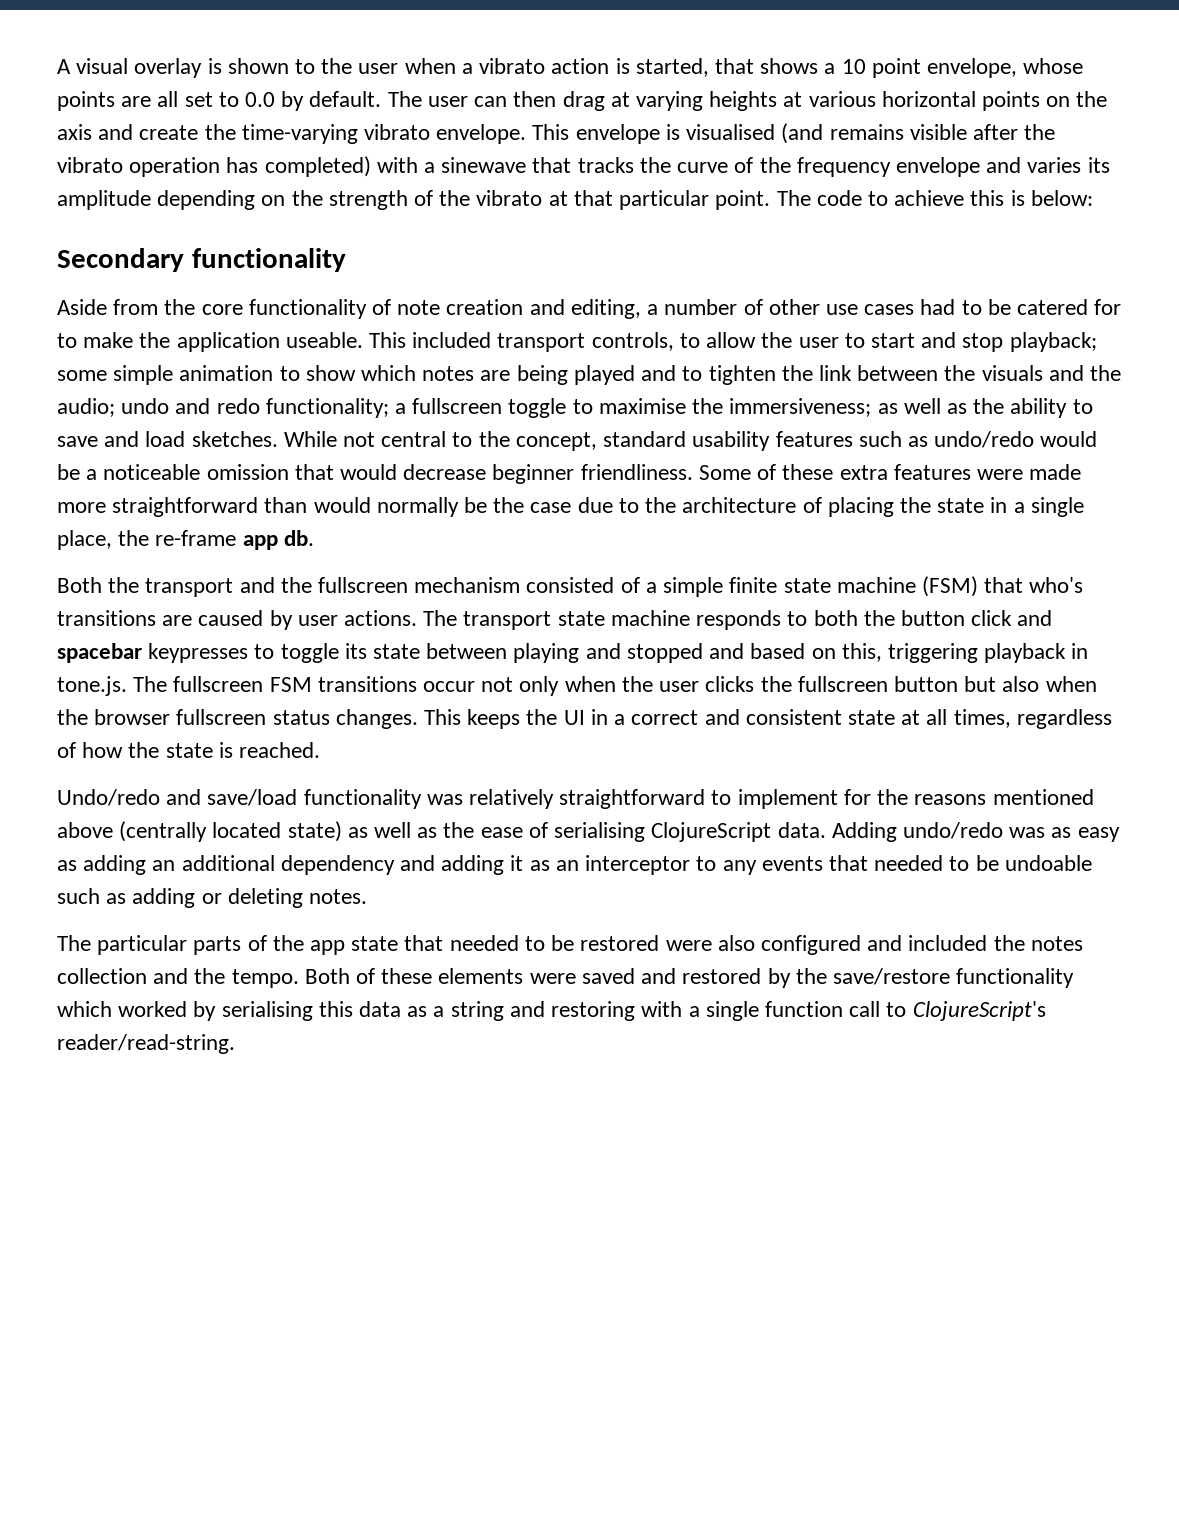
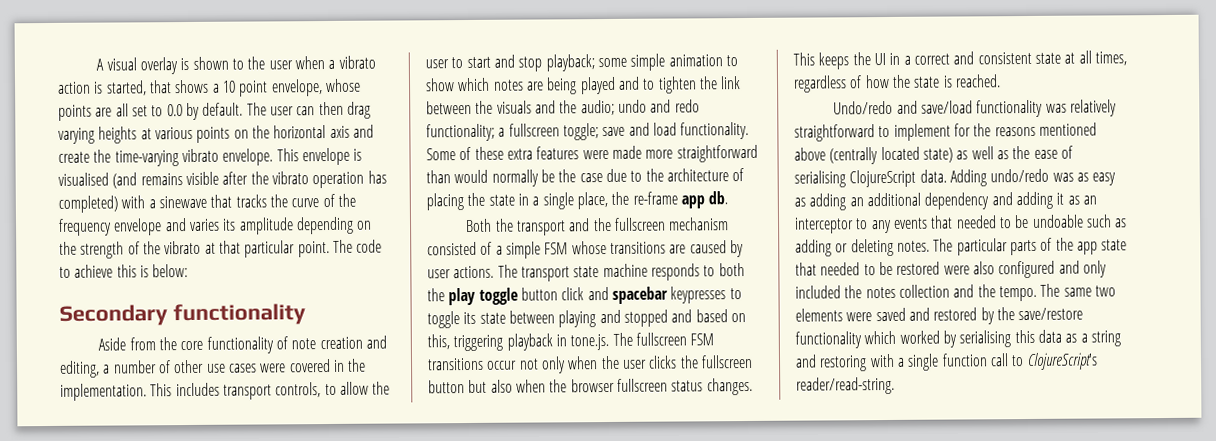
[610,92,630,107] at -> (371, 110) none
[881,91,976,107] horizontal -> (193, 133) none
(1108, 99) none -> [273,125,327,139] horizontal
[920,299,1122,315] [57,332,492,352] had to be catered for to make the application useable. This included -> [260,358,367,373] [60,382,220,401] were covered in the implementation. This includes
[508,398,1093,418] [57,431,1098,451] [57,464,693,484] toggle to maximise the immersiveness; as well as the ability to save and load sketches. While not central to the concept, standard usability features such as undo/redo would be a noticeable omission that would decrease beginner friendliness. -> [562,121,750,141] toggle; save and load functionality.
[729,576,1084,597] finite state machine (FSM) that who's -> [544,241,607,255] FSM whose
(895, 618) none -> [448,287,518,306] play toggle
(368, 896) // -> (930, 246) none
(903, 943) none -> [1082,260,1107,278] only
[304,968,433,984] Both of these -> [1040,283,1116,297] The same two

